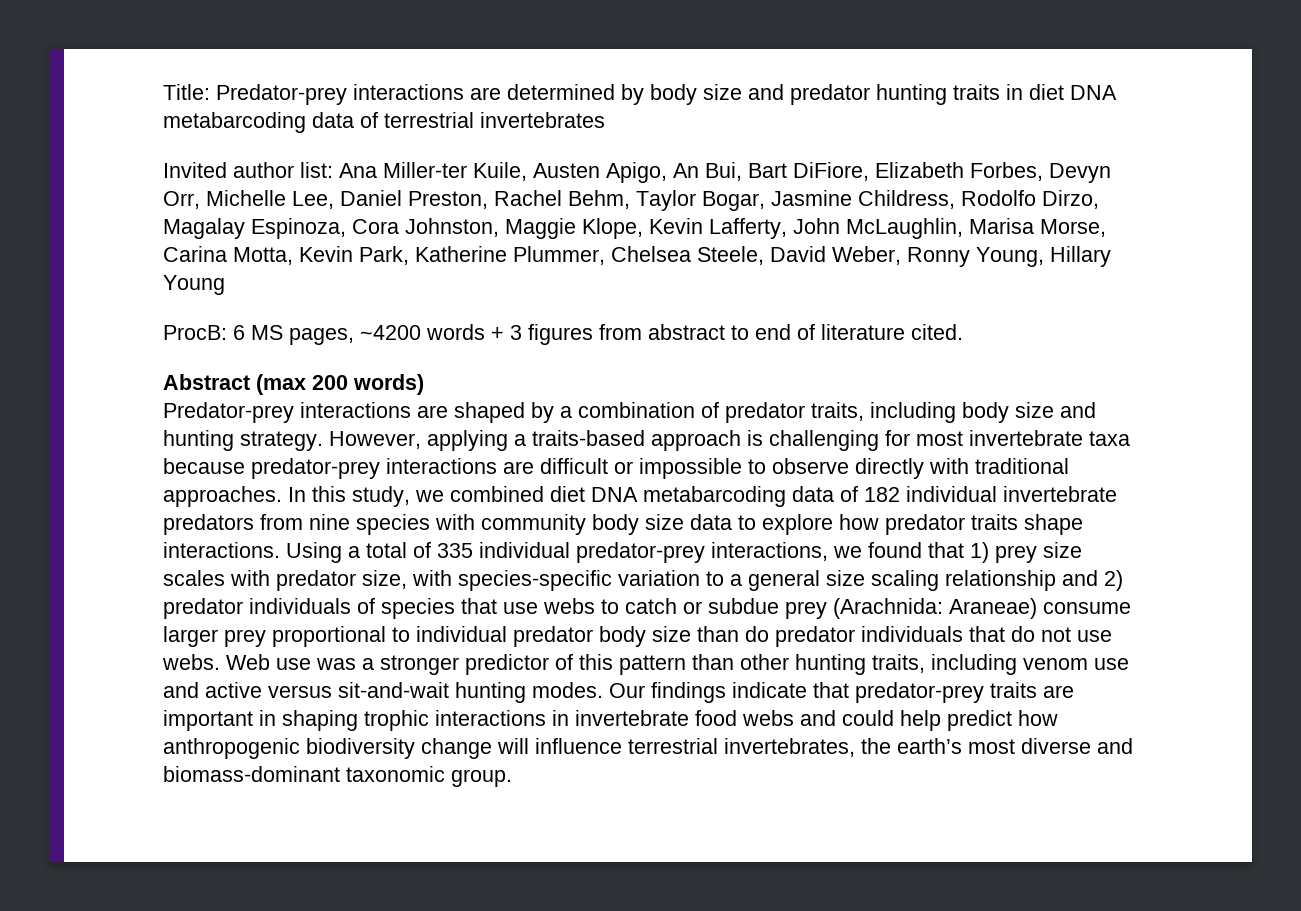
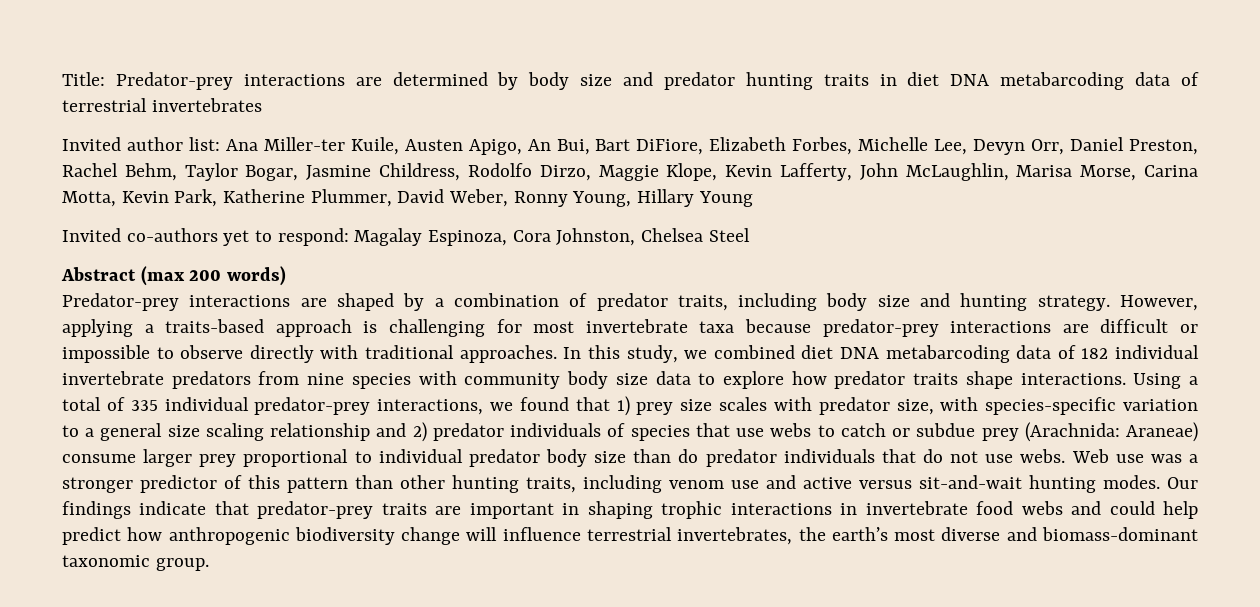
[1049,163,1111,183] [163,190,334,209] Devyn Orr, Michelle Lee, -> [858,137,1065,155] Michelle Lee, Devyn Orr,
[163,218,499,239] Magalay Espinoza, Cora Johnston, -> (591, 173) none
[611,246,764,265] Chelsea Steele, -> (392, 198) none
[163,324,963,345] ProcB: 6 MS pages, ~4200 words + 3 figures from abstract to end of literature cited. -> [62,228,750,246] Invited co-authors yet to respond: Magalay Espinoza, Cora Johnston, Chelsea Steel

